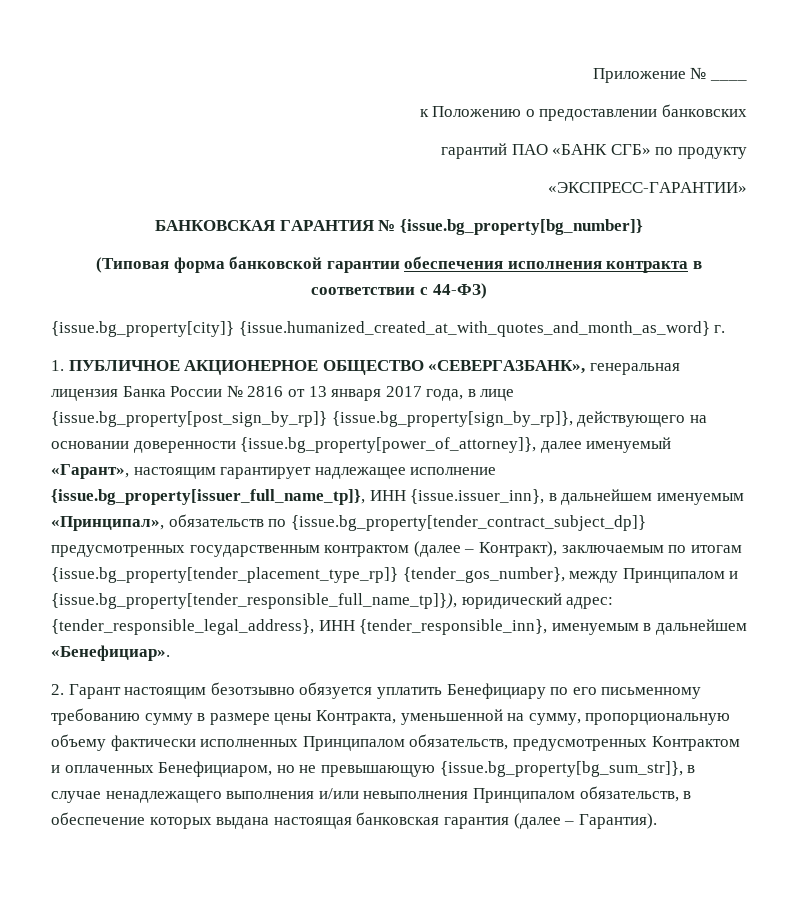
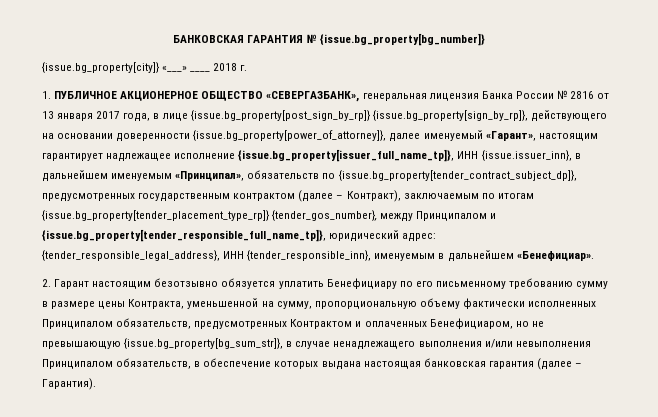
[592,67,707,83] [710,79,747,81] [419,104,747,121] [441,143,748,159] [548,182,747,193] [155,219,643,235] [95,256,703,273] [311,283,487,299] [51,321,710,337] Приложение № ____ // к Положению о предоставлении банковских // гарантий ПАО «БАНК СГБ» по продукту // «ЭКСПРЕСС-ГАРАНТИИ» // БАНКОВСКАЯ ГАРАНТИЯ № {issue.bg_property[bg_number]} // (Типовая форма банковской гарантии обеспечения исполнения контракта в соответствии с 44-ФЗ) // {issue.bg_property[city]} {issue.humanized_created_at_with_quotes_and_month_as_word} -> [173,33,485,46] [42,62,211,73] [213,63,238,71] БАНКОВСКАЯ ГАРАНТИЯ № {issue.bg_property[bg_number]} // {issue.bg_property[city]} «___» ____ 2018
[290,515,646,531] {issue.bg_property[tender_contract_subject_dp]} -> [338,170,577,181] {issue.bg_property[tender_contract_subject_dp]},
[51,593,457,609] {issue.bg_property[tender_responsible_full_name_tp]}), -> [42,229,326,242] {issue.bg_property[tender_responsible_full_name_tp]},

